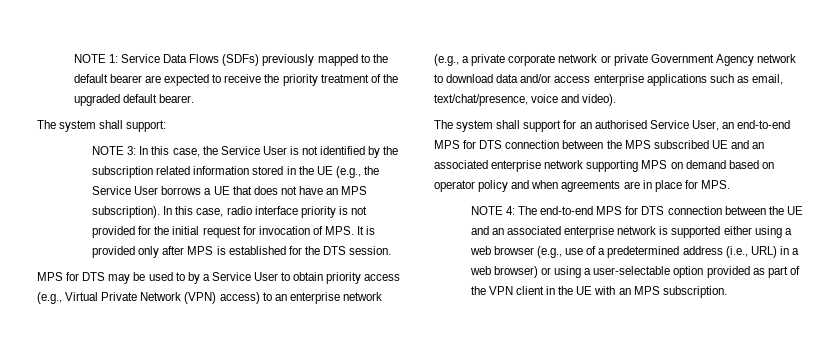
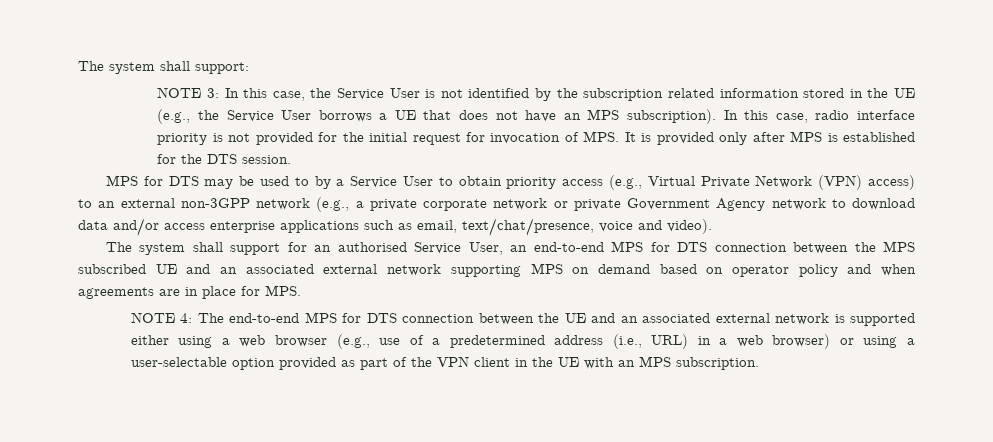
[73,54,388,66] [73,74,398,86] [73,94,194,106] NOTE 1: Service Data Flows (SDFs) previously mapped to the default bearer are expected to receive the priority treatment of the upgraded default bearer. // -> (78, 66) none
[289,292,340,304] enterprise -> [120,198,250,208] external non-3GPP
[491,160,542,172] enterprise -> [323,264,378,274] external
[564,226,615,238] enterprise -> [715,313,770,323] external

